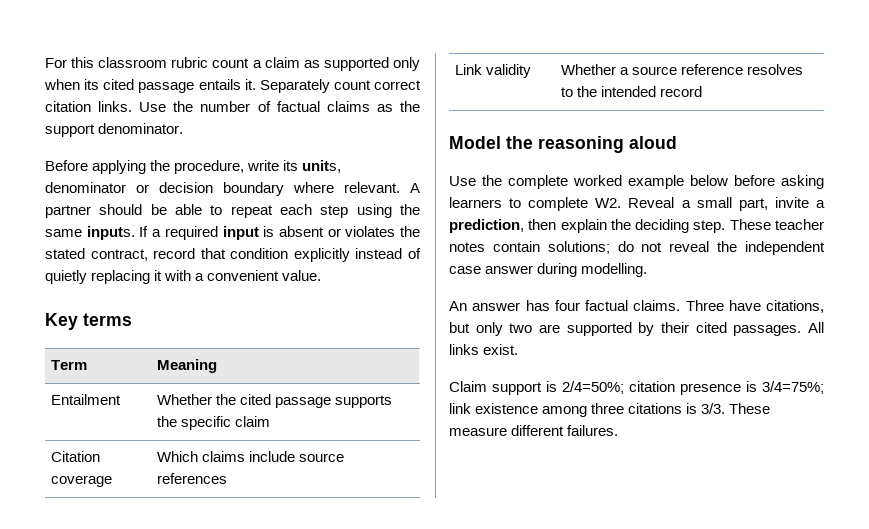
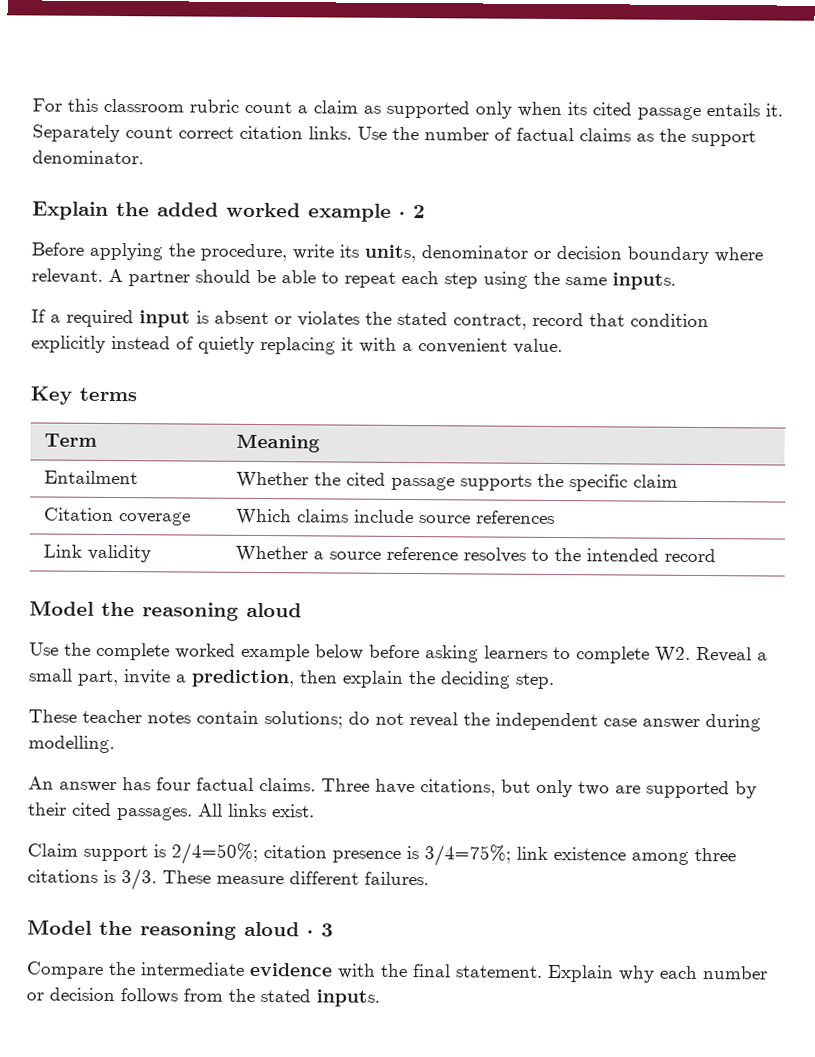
(184, 128) none -> [32,201,426,222] // Explain the added worked example · 2
(135, 233) none -> (676, 281) //
(726, 226) none -> (555, 681) //
(619, 430) none -> [27,919,334,940] [26,961,768,983] [26,987,380,1007] // Model the reasoning aloud · 3 // Compare the intermediate evidence with the final statement. Explain why each number or decision follows from the stated inputs.

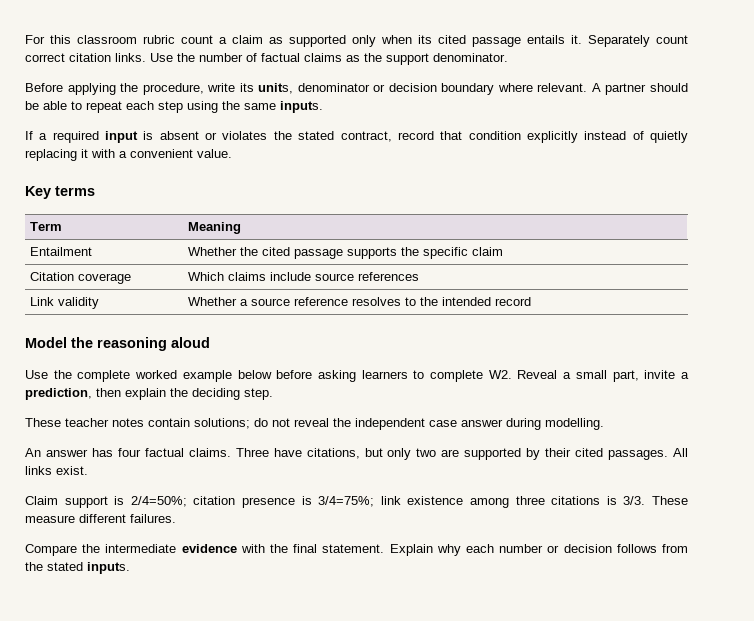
[32,201,426,222] // Explain the added worked example · 2 -> (508, 57) none
[27,919,334,940] // Model the reasoning aloud · 3 -> (176, 518) none

